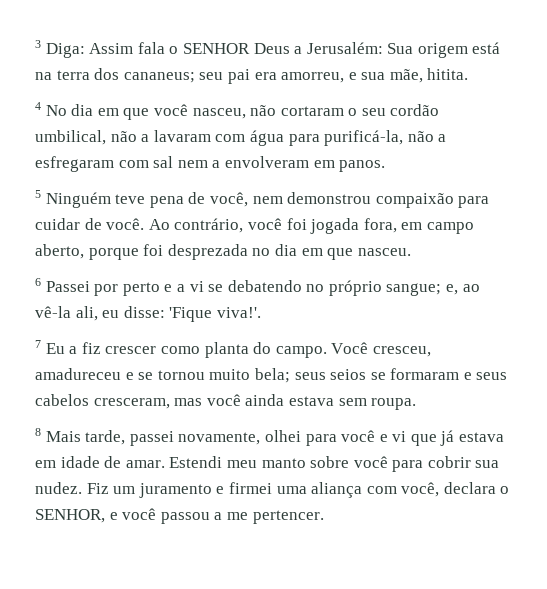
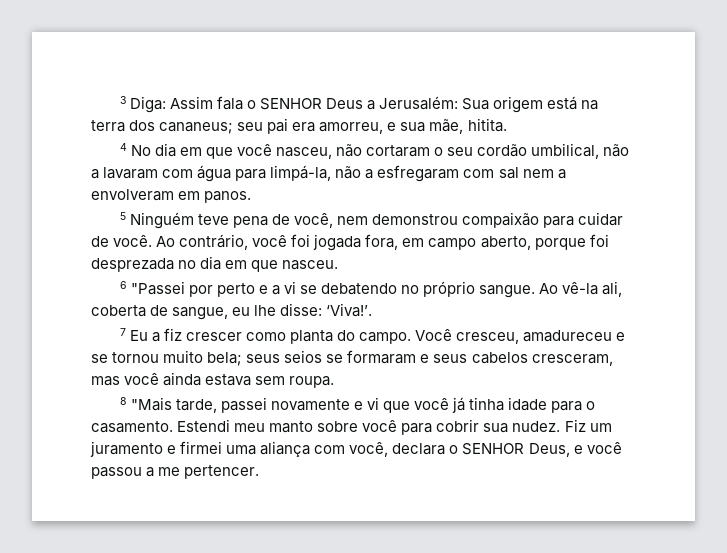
[324,130,404,146] purificá-la, -> [270,165,332,181] limpá-la,
[45,281,90,292] Passei -> [130,281,185,295] "Passei
[386,283,480,296] [35,306,261,322] sangue; e, ao vê-la ali, eu disse: 'Fique viva!'. -> [479,281,623,298] [91,303,373,320] sangue. Ao vê-la ali, coberta de sangue, eu lhe disse: ‘Viva!’.
[45,431,81,442] Mais -> [130,397,172,411] "Mais
[178,430,505,446] [35,456,165,468] novamente, olhei para você e vi que já estava em idade de amar. -> [270,397,596,413] [91,421,173,433] novamente e vi que você já tinha idade para o casamento.
[35,509,105,523] SENHOR, -> [462,443,570,457] SENHOR Deus,

